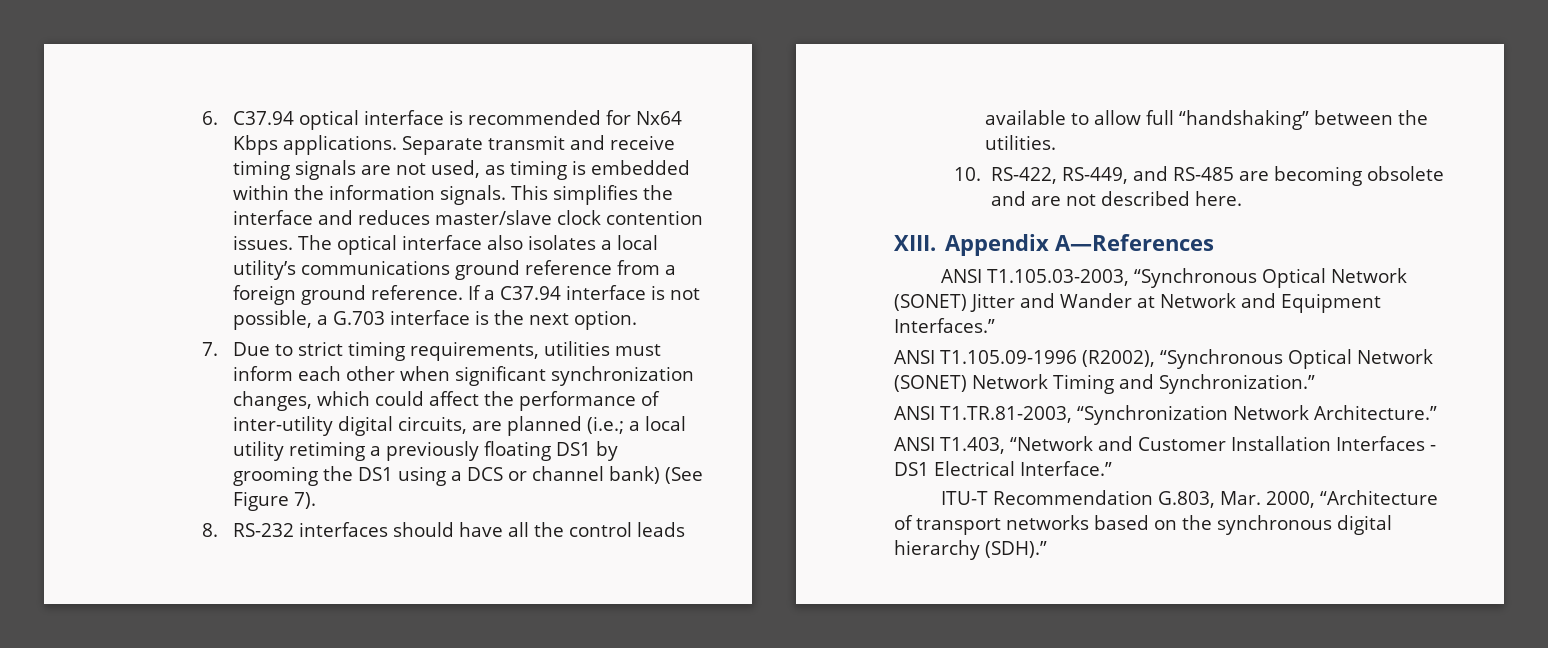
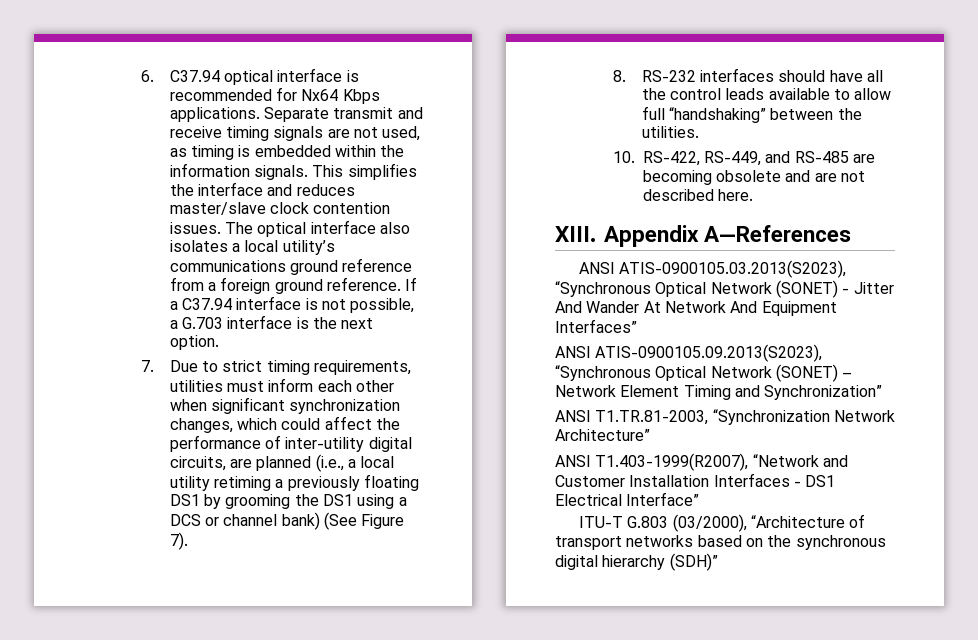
[586,416,624,434] (i.e.; -> [315,454,344,472] (i.e.,
[987,268,1408,288] [894,293,1381,313] [894,318,995,333] [894,349,1433,369] [894,374,1048,392] T1.105.03-2003, “Synchronous Optical Network (SONET) Jitter and Wander at Network and Equipment Interfaces.” // ANSI T1.105.09-1996 (R2002), “Synchronous Optical Network (SONET) Network -> [619,260,847,278] [555,280,894,298] [555,301,837,316] [555,319,637,333] [555,344,823,362] [555,364,853,382] [555,385,680,397] ATIS-0900105.03.2013(S2023), “Synchronous Optical Network (SONET) - Jitter And Wander At Network And Equipment Interfaces” // ANSI ATIS-0900105.09.2013(S2023), “Synchronous Optical Network (SONET) – Network Element
[1159,374,1315,394] Synchronization.” -> [764,385,883,400] Synchronization”
[1313,405,1437,420] [894,437,1005,454] Architecture.” // ANSI T1.403, -> [555,429,650,441] [555,453,749,471] Architecture” // ANSI T1.403-1999(R2007),
[1020,461,1112,476] Interface.” -> [626,492,700,506] Interface”
[993,490,1316,508] Recommendation G.803, Mar. 2000, -> [627,514,747,532] G.803 (03/2000),
[985,541,1047,558] (SDH).” -> [669,553,718,571] (SDH)”

